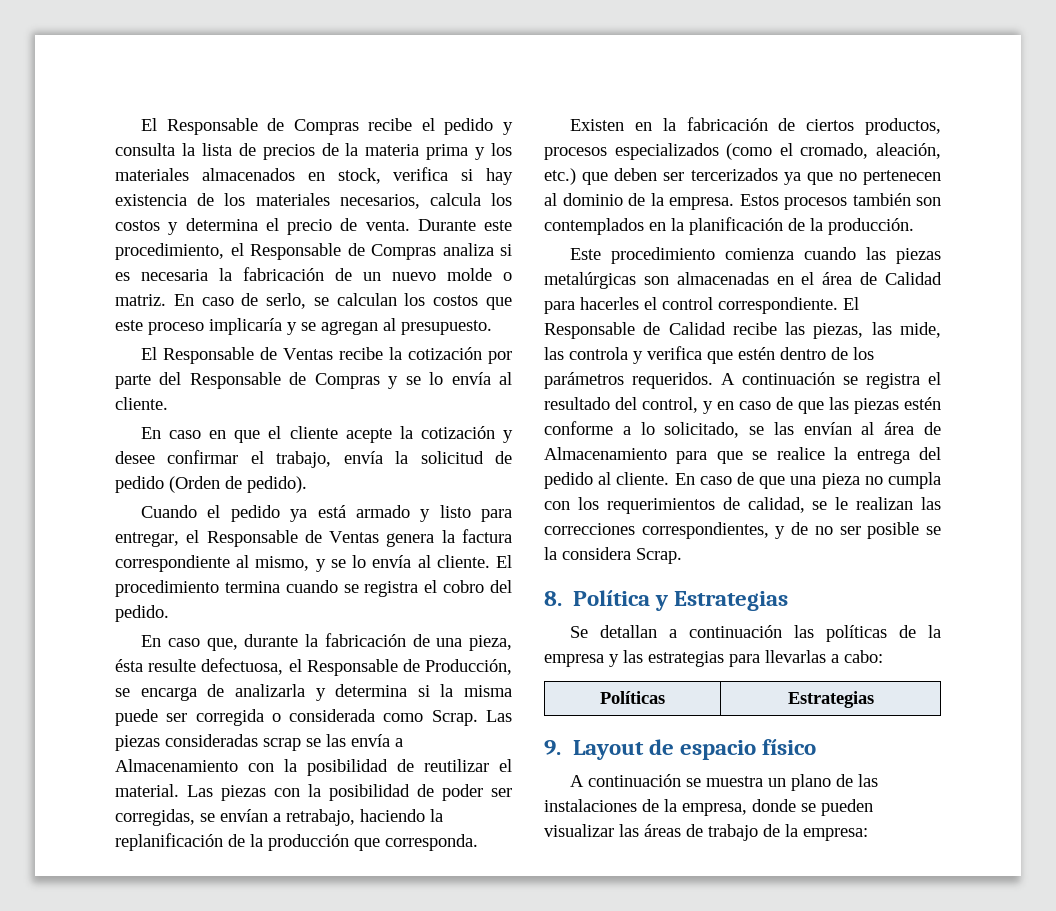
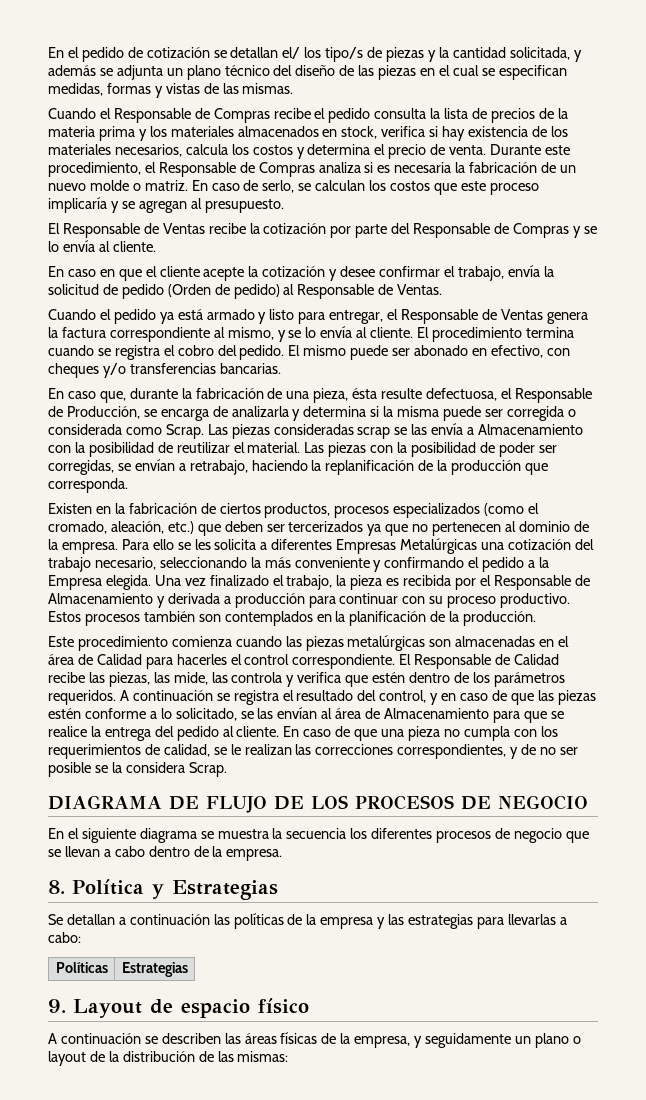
[141,118,158,131] El -> [48,47,582,62] [48,65,567,80] [48,83,294,98] [48,108,111,119] En el pedido de cotización se detallan el/ los tipo/s de piezas y la cantidad solicitada, y además se adjunta un plano técnico del diseño de las piezas en el cual se especifican medidas, formas y vistas de las mismas. // Cuando el
[502,122,513,135] y -> (371, 115) none
[247,476,307,493] pedido). -> [233,284,443,299] pedido) al Responsable de Ventas.
(169, 613) none -> [288,345,570,360] [48,363,281,378] El mismo puede ser abonado en efectivo, con cheques y/o transferencias bancarias.
(734, 203) none -> [121,538,594,554] [48,557,550,572] [48,575,590,590] [48,593,571,608] Para ello se les solicita a diferentes Empresas Metalúrgicas una cotización del trabajo necesario, seleccionando la más conveniente y confirmando el pedido a la Empresa elegida. Una vez finalizado el trabajo, la pieza es recibida por el Responsable de Almacenamiento y derivada a producción para continuar con su proceso productivo.
(682, 556) none -> [48,795,588,813] [48,828,589,843] [48,846,283,861] // DIAGRAMA DE FLUJO DE LOS PROCESOS DE NEGOCIO // En el siguiente diagrama se muestra la secuencia los diferentes procesos de negocio que se llevan a cabo dentro de la empresa.
[706,774,879,791] [544,799,873,816] [544,824,868,841] muestra un plano de las instalaciones de la empresa, donde se pueden visualizar las áreas de trabajo de la empresa: -> [161,1032,581,1048] [48,1051,289,1066] describen las áreas físicas de la empresa, y seguidamente un plano o layout de la distribución de las mismas:

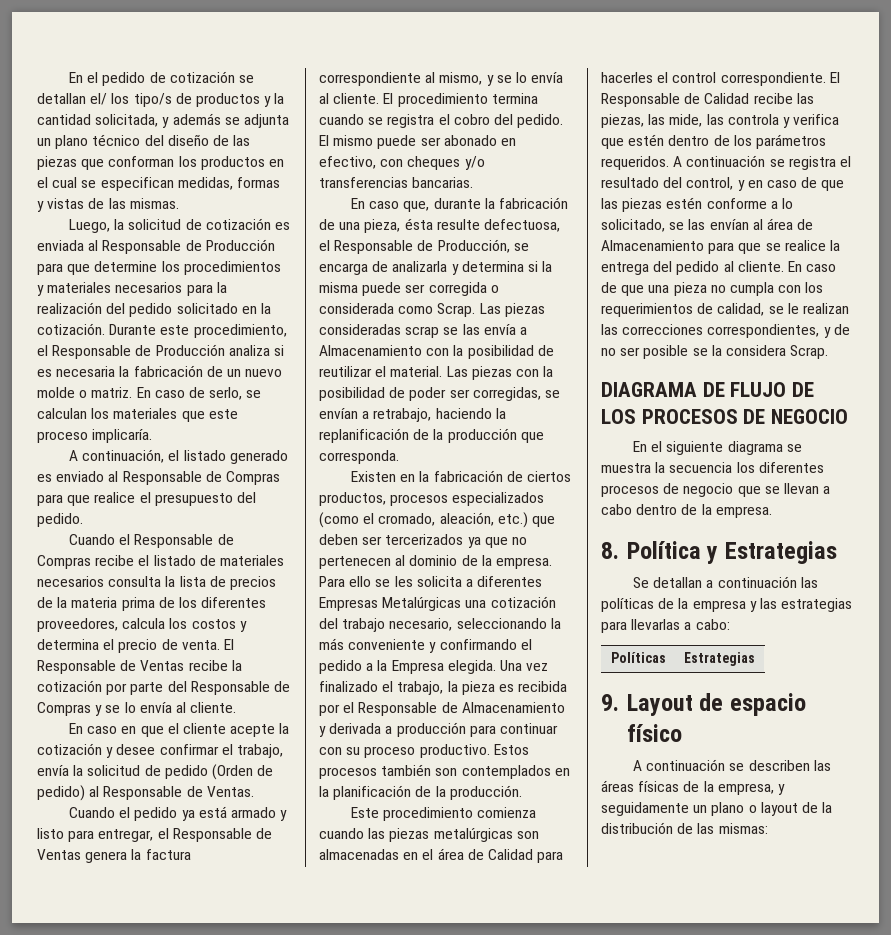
[386,47,425,62] piezas -> [195,93,260,107] productos
(417, 72) none -> [81,156,265,170] que conforman los productos
[48,108,568,123] [48,126,568,141] [48,144,487,159] Cuando el Responsable de Compras recibe el pedido consulta la lista de precios de la materia prima y los materiales almacenados en stock, verifica si hay existencia de los materiales necesarios, calcula los costos y determina el precio de venta. -> [69,218,290,233] [37,239,275,254] [37,261,281,275] [37,282,227,296] [37,302,271,317] [37,323,105,335] Luego, la solicitud de cotización es enviada al Responsable de Producción para que determine los procedimientos y materiales necesarios para la realización del pedido solicitado en la cotización.
[258,162,315,177] Compras -> [155,344,225,356] Producción
[390,181,431,191] costos -> [113,408,178,419] materiales
[48,197,284,213] implicaría y se agregan al presupuesto. // -> [92,429,153,443] [69,449,288,464] [37,471,280,485] [37,492,256,506] [37,513,83,527] [69,534,234,548] [37,555,284,569] [37,576,276,590] [37,597,267,611] [37,618,247,632] [37,639,220,653] implicaría. // A continuación, el listado generado es enviado al Responsable de Compras para que realice el presupuesto del pedido. // Cuando el Responsable de Compras recibe el listado de materiales necesarios consulta la lista de precios de la materia prima de los diferentes proveedores, calcula los costos y determina el precio de venta.

